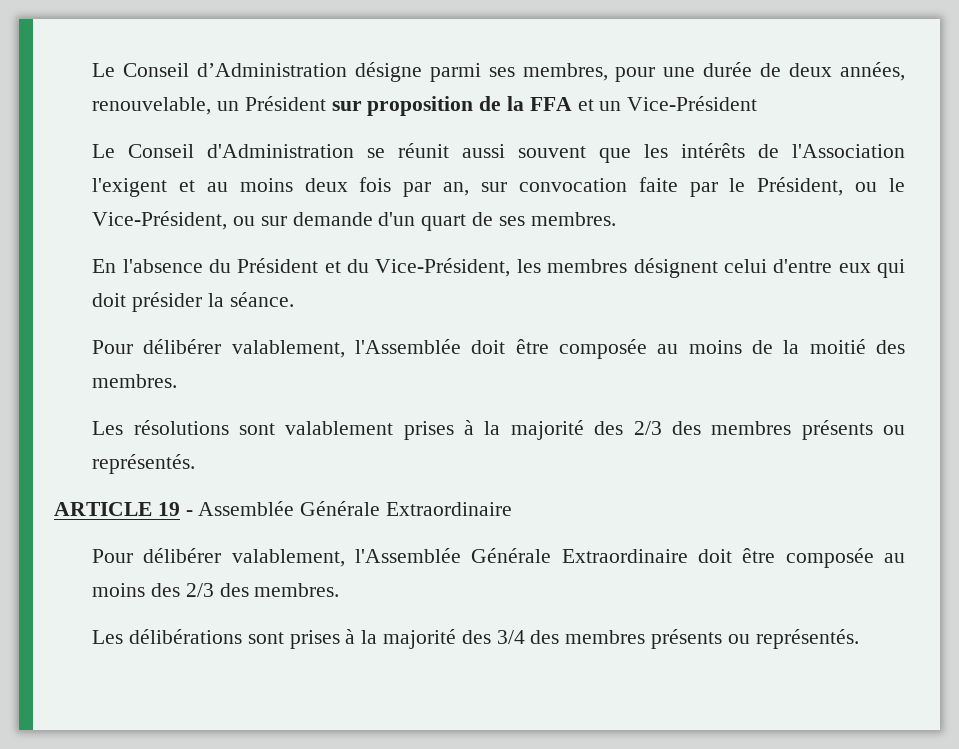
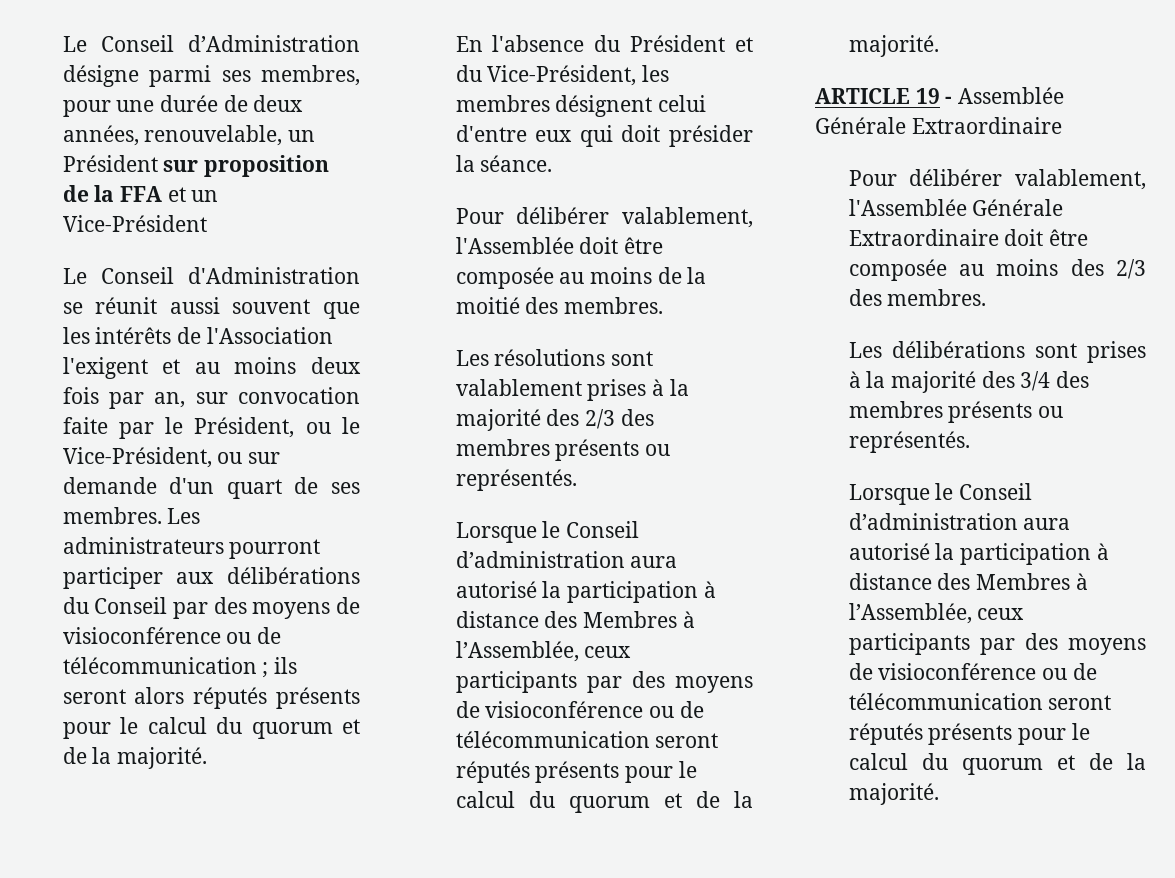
(616, 219) none -> [167,508,201,524] [62,537,321,559] [62,567,360,589] [62,597,360,619] [62,627,281,644] [62,657,297,678] [62,687,360,709] [62,717,360,739] [62,747,207,769] Les administrateurs pourront participer aux délibérations du Conseil par des moyens de visioconférence ou de télécommunication ; ils seront alors réputés présents pour le calcul du quorum et de la majorité.
(196, 464) none -> [455,521,639,543] [455,551,678,568] [455,581,716,603] [455,611,695,628] [455,641,632,662] [455,671,753,693] [455,701,704,718] [455,731,719,748] [455,761,697,783] [455,791,753,813] [848,35,939,57] // Lorsque le Conseil d’administration aura autorisé la participation à distance des Membres à l’Assemblée, ceux participants par des moyens de visioconférence ou de télécommunication seront réputés présents pour le calcul du quorum et de la majorité.
(859, 639) none -> [848,483,1032,505] [848,513,1071,530] [848,543,1109,565] [848,573,1088,590] [848,603,1025,624] [848,633,1146,655] [848,663,1097,680] [848,693,1112,710] [848,723,1090,745] [848,753,1146,775] [848,783,939,805] // Lorsque le Conseil d’administration aura autorisé la participation à distance des Membres à l’Assemblée, ceux participants par des moyens de visioconférence ou de télécommunication seront réputés présents pour le calcul du quorum et de la majorité.

